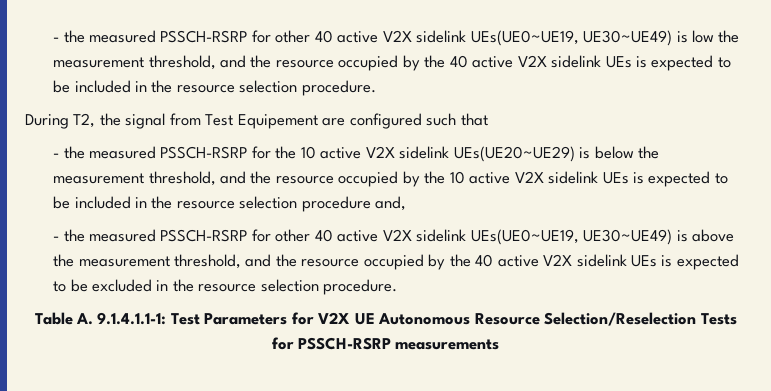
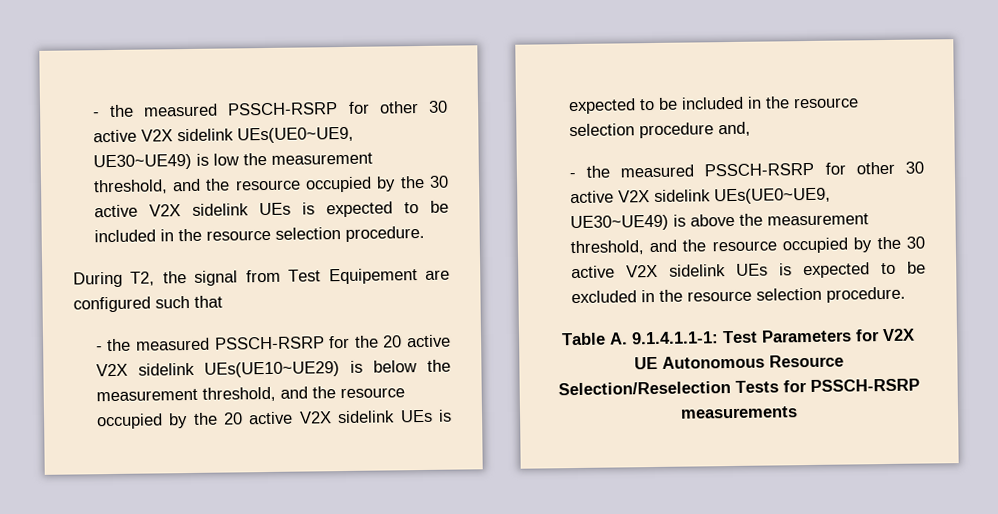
[53,30,579,46] - the measured PSSCH-RSRP for other 40 active V2X sidelink UEs(UE0~UE19, -> [92,100,448,118] [92,126,354,144] - the measured PSSCH-RSRP for other 30 active V2X sidelink UEs(UE0~UE9,
[449,55,468,68] 40 -> [428,175,449,188] 30
[300,146,575,162] 10 active V2X sidelink UEs(UE20~UE29) -> [383,334,452,348] [95,361,340,378] 20 active V2X sidelink UEs(UE10~UE29)
[449,171,465,184] 10 -> [222,412,243,425] 20
[314,229,579,245] 40 active V2X sidelink UEs(UE0~UE19, -> [904,161,924,174] [569,187,831,205] 30 active V2X sidelink UEs(UE0~UE9,
[475,254,494,267] 40 -> [906,236,925,249] 30

